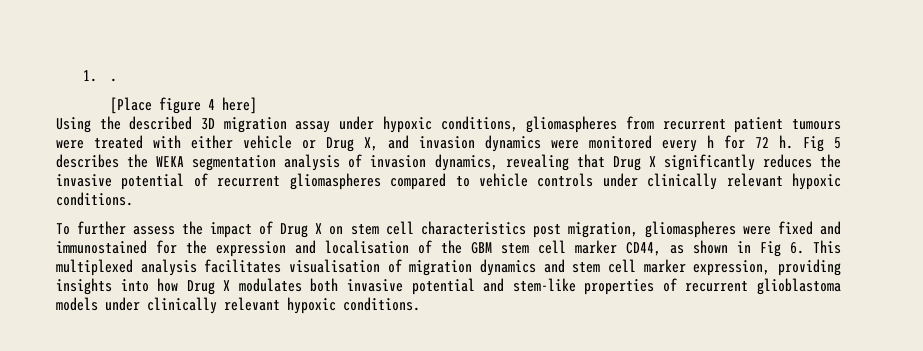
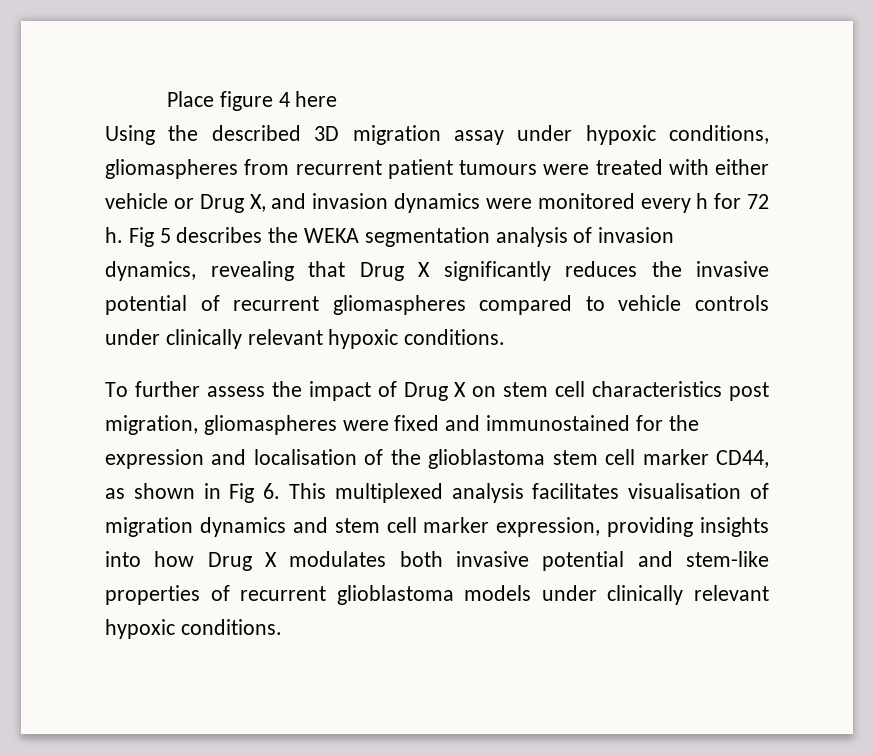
[83,70,118,82] [110,97,153,114] 1. . // [Place -> [166,91,214,107] Place
[222,97,258,114] here] -> [295,91,338,107] here
[471,242,492,254] GBM -> [428,449,546,469] glioblastoma

